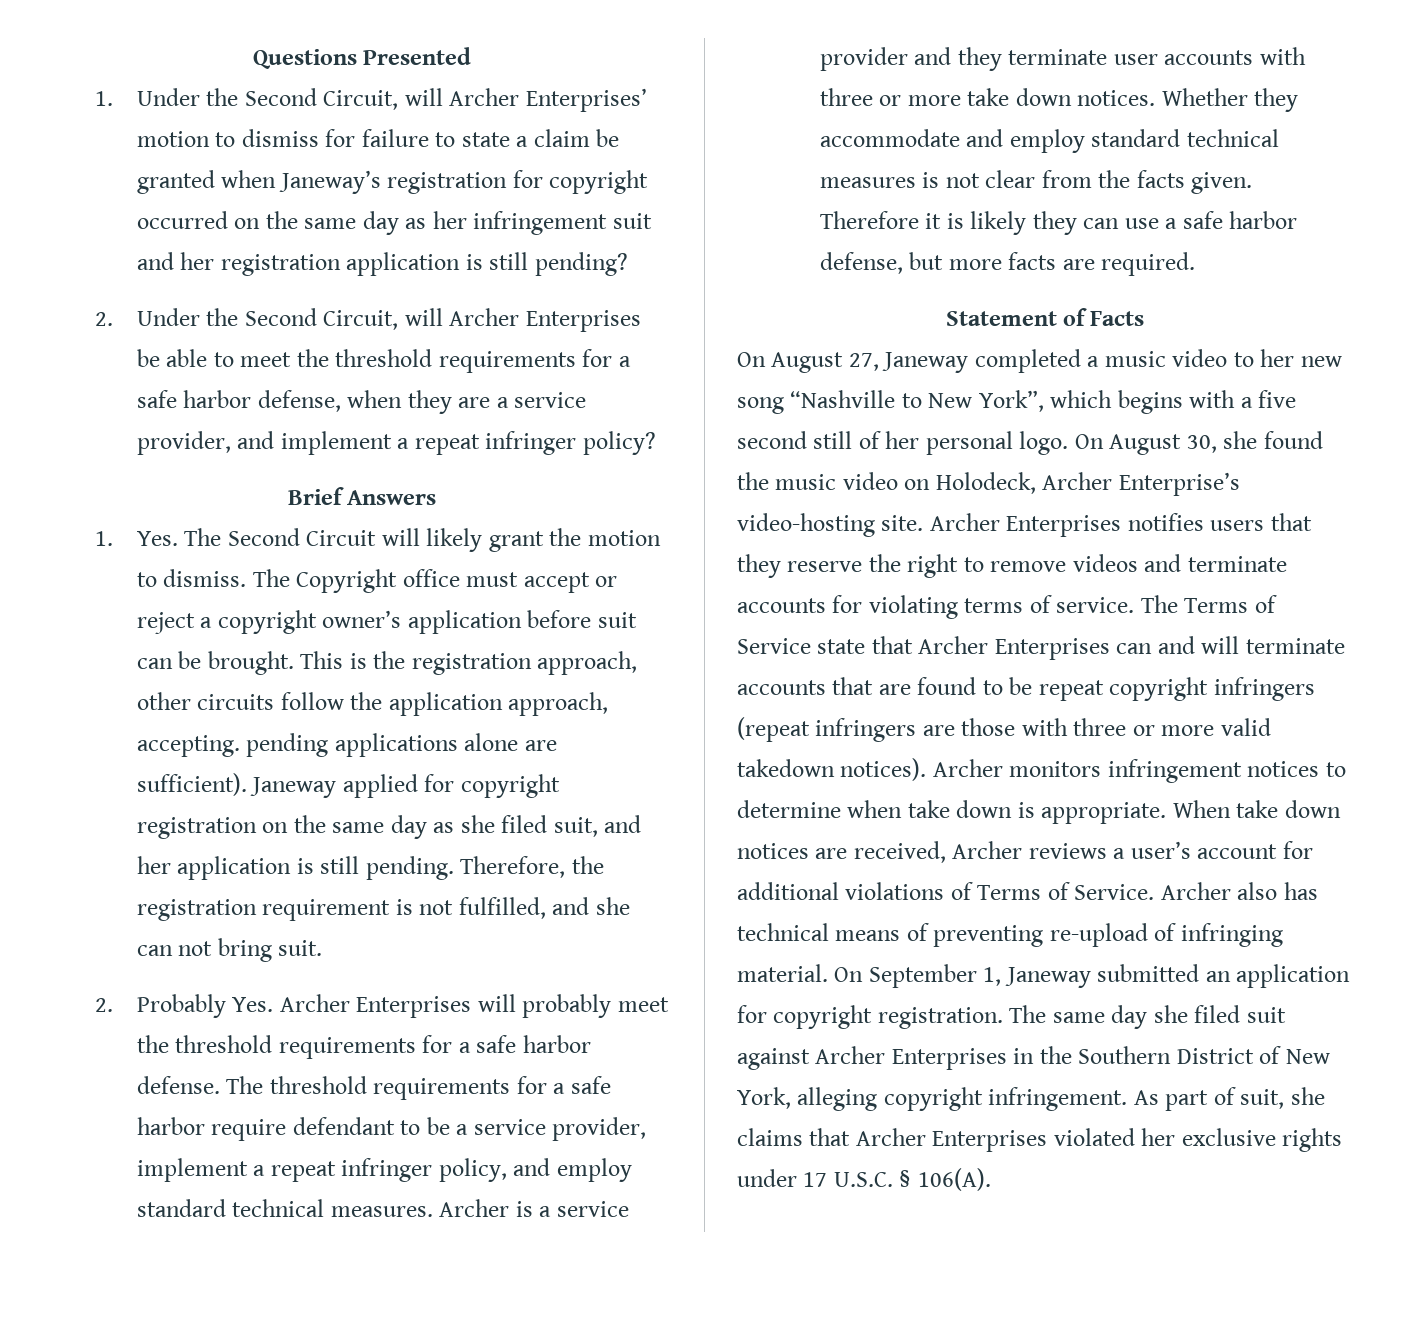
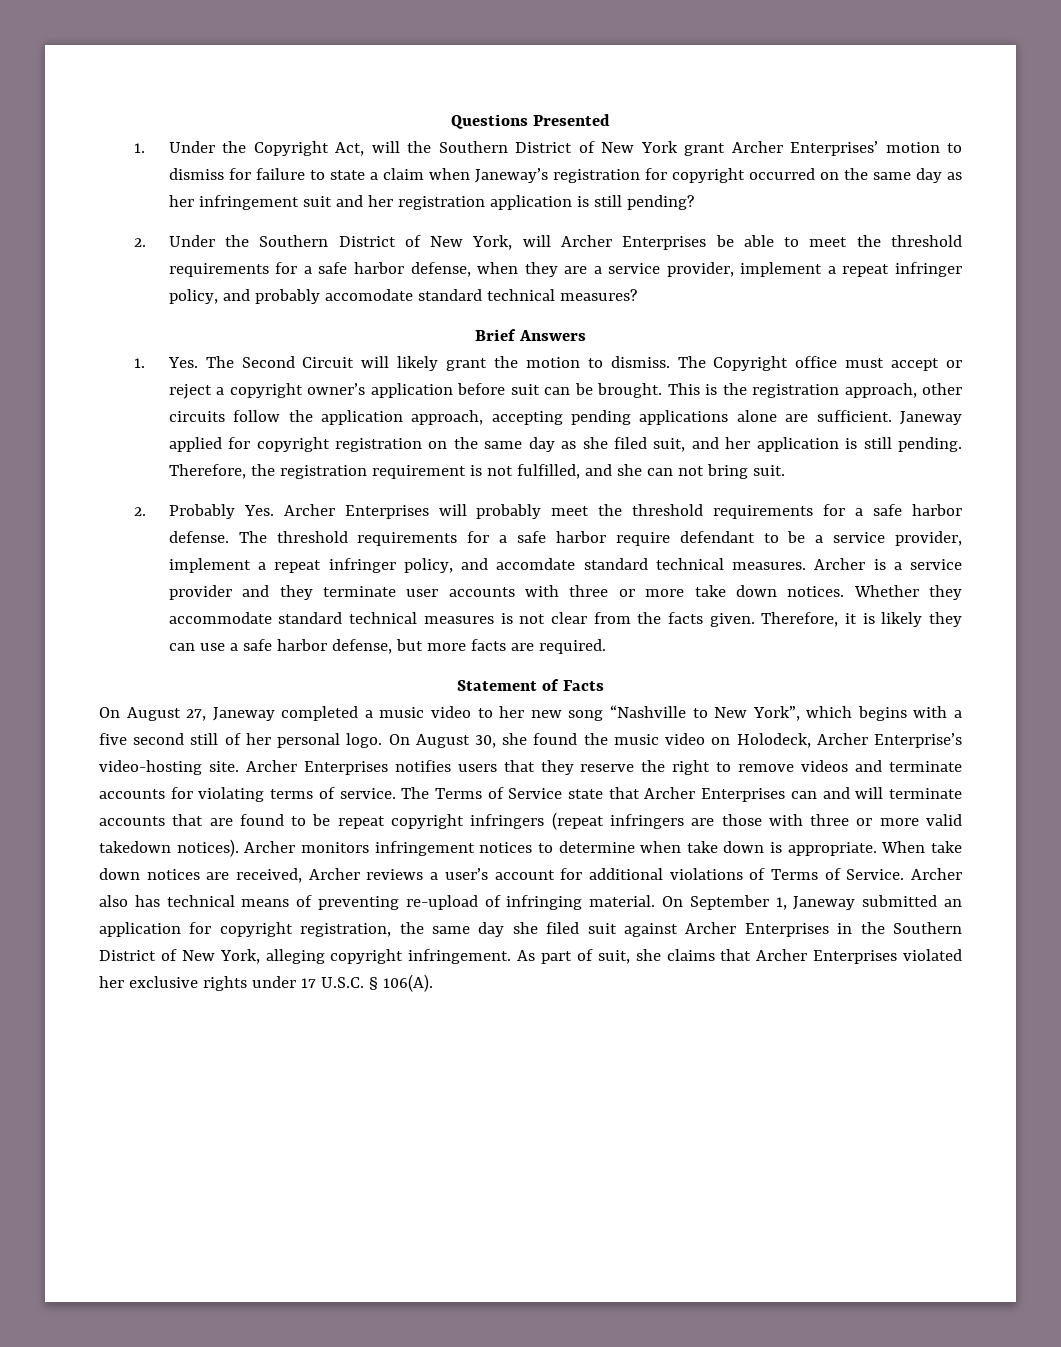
[244,88,443,110] Second Circuit, will -> [253,141,726,156] Copyright Act, will the Southern District of New York grant
[596,129,620,147] [136,170,215,194] be granted -> (424, 174) none
[244,308,399,330] Second Circuit, -> [259,235,513,250] Southern District of New York,
[237,431,656,455] and implement a repeat infringer policy? -> [740,262,962,277] [168,289,637,304] implement a repeat infringer policy, and probably accomodate standard technical measures?
[136,735,240,757] accepting. -> [491,411,563,425] accepting
[136,773,247,796] sufficient). -> [816,410,892,422] sufficient.
[556,1158,632,1182] employ -> [496,558,576,570] accomdate
[966,129,1085,153] and employ -> (272, 618) none
[819,211,919,229] Therefore -> [761,612,839,627] Therefore,
[877,1005,1047,1029] registration. The -> [300,922,424,937] registration, the

